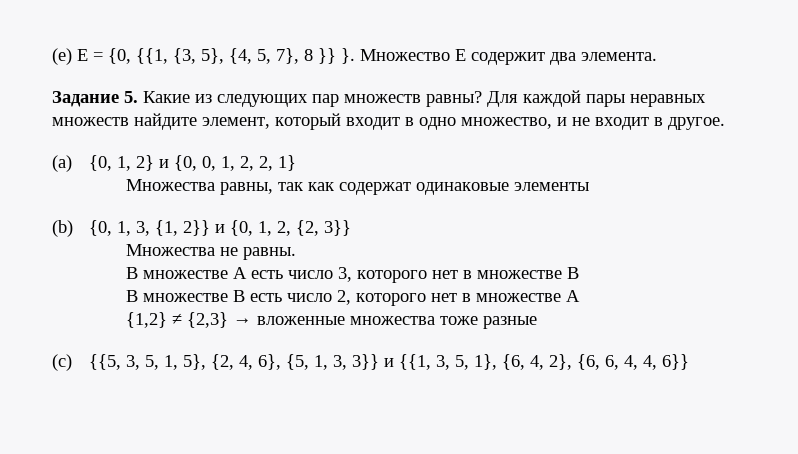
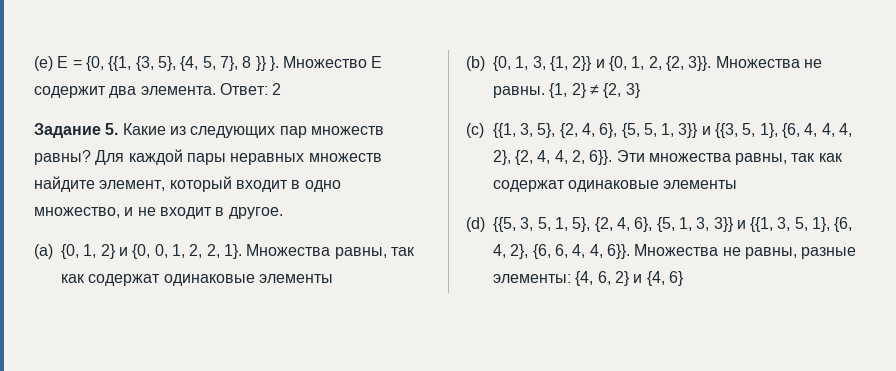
(657, 56) none -> [219,83,282,95] Ответ: 2
[277,155,296,171] 1} // -> [223,244,242,259] 1}.
[323,220,351,236] 3}} // -> [688,56,712,71] 3}}.
[125,267,579,283] [125,290,580,306] [125,312,537,329] [52,354,72,371] // В множестве A есть число 3, которого нет в множестве B // В множестве B есть число 2, которого нет в множестве A // {1,2} ≠ {2,3} → вложенные множества тоже разные // (c) -> [549,83,641,98] [466,123,853,138] [492,150,843,165] [492,180,738,192] [466,217,485,232] {1, 2} ≠ {2, 3} // (c) {{1, 3, 5}, {2, 4, 6}, {5, 5, 1, 3}} и {{3, 5, 1}, {6, 4, 4, 4, 2}, {2, 4, 4, 2, 6}}. Эти множества равны, так как содержат одинаковые элементы // (d)
[661,354,689,370] 6}} -> [606,244,857,259] [493,271,684,286] 6}}. Множества не равны, разные элементы: {4, 6, 2} и {4, 6}

